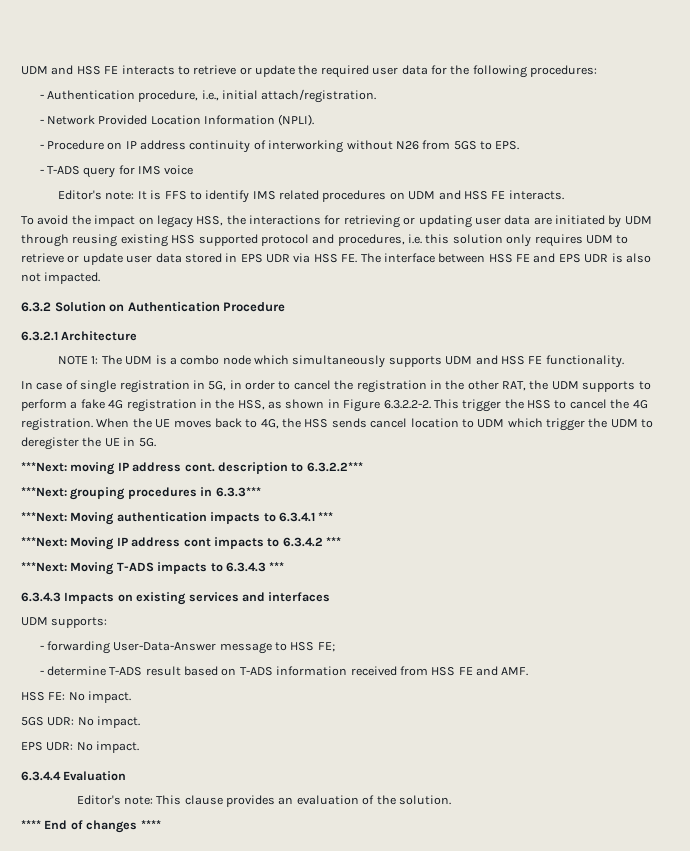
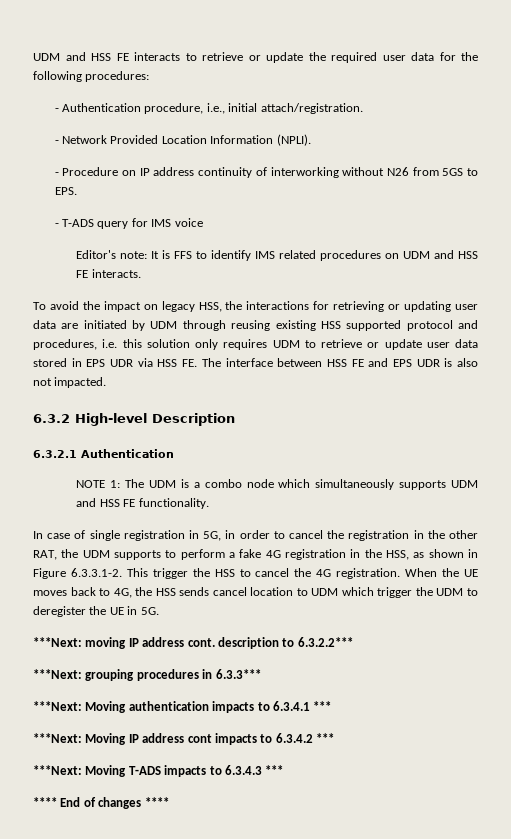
[54,301,286,312] Solution on Authentication Procedure -> [75,413,235,426] High-level Description
[61,331,138,341] Architecture -> [81,449,174,458] Authentication
[383,400,431,409] 6.3.2.2-2. -> [70,568,122,577] 6.3.3.1-2.
[21,592,331,605] [21,617,108,628] [39,641,335,654] [39,666,529,676] [21,691,132,703] [21,716,141,728] [21,741,140,753] [21,771,127,781] [76,795,451,807] // 6.3.4.3 Impacts on existing services and interfaces // UDM supports: // - forwarding User-Data-Answer message to HSS FE; // - determine T-ADS result based on T-ADS information received from HSS FE and AMF. // HSS FE: No impact. // 5GS UDR: No impact. // EPS UDR: No impact. // 6.3.4.4 Evaluation // Editor's note: This clause provides an evaluation of the solution. -> (284, 770) none

